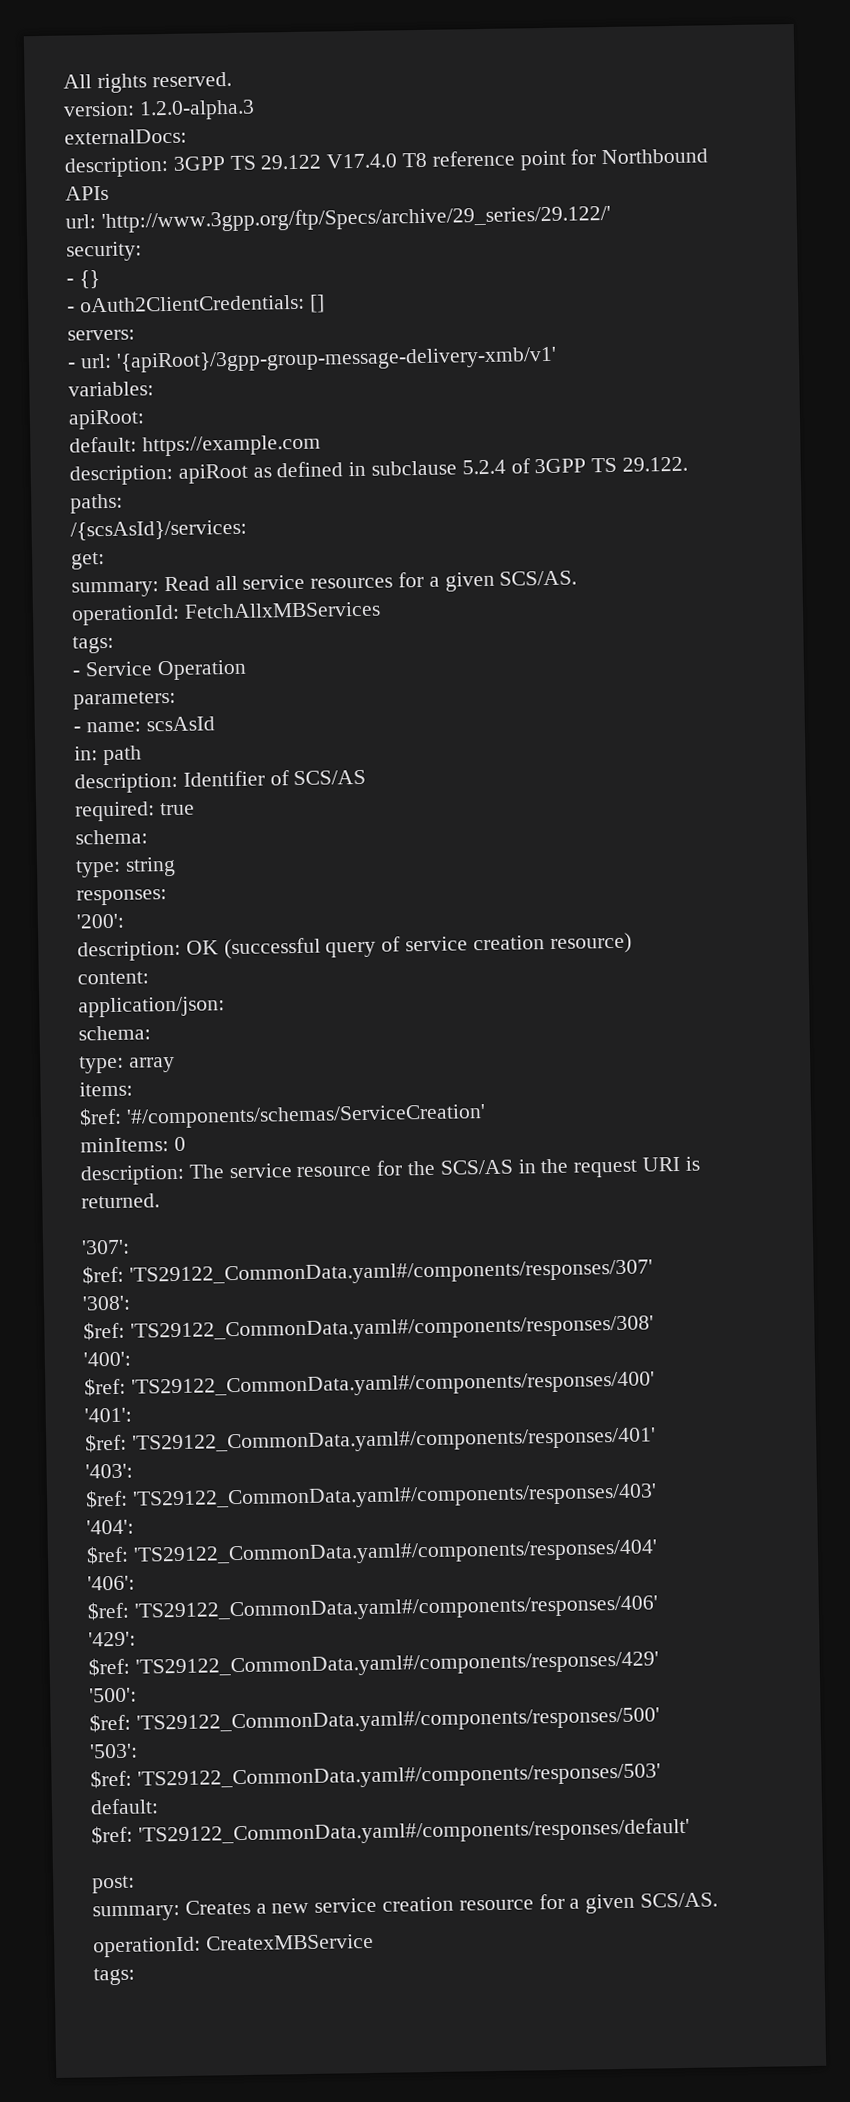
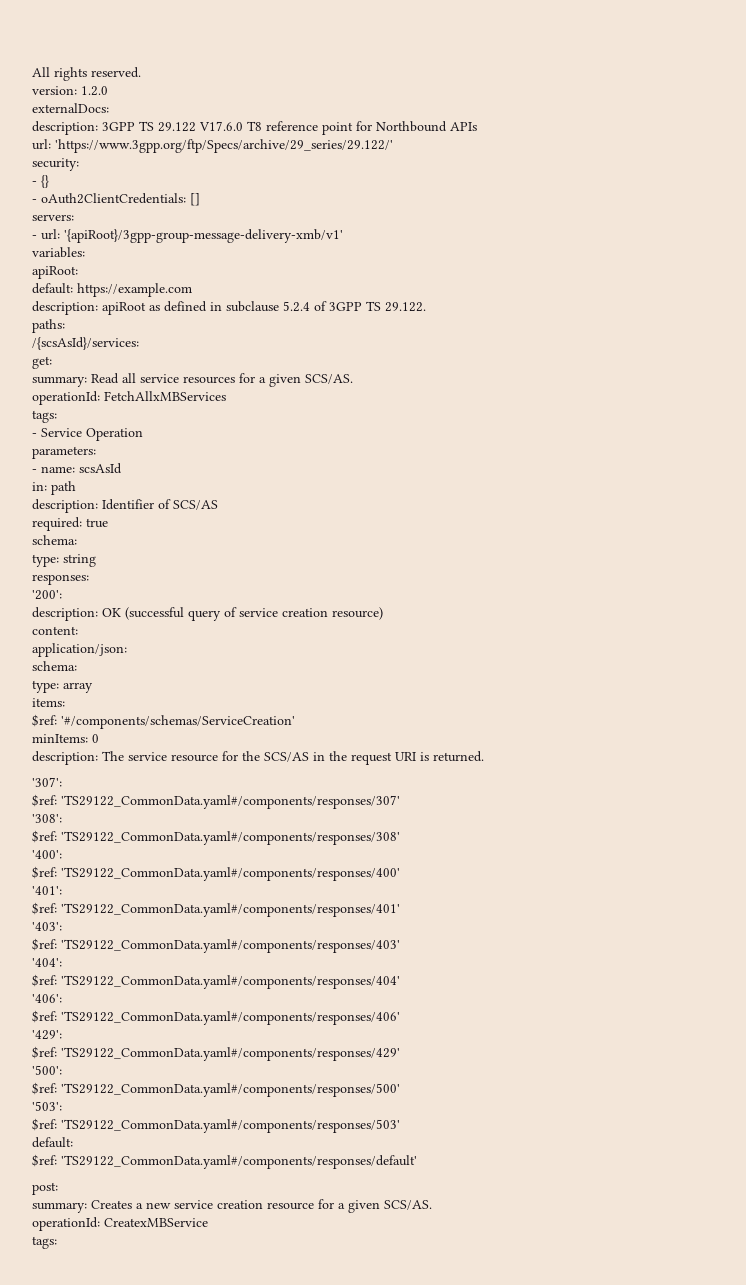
[138,99,255,121] 1.2.0-alpha.3 -> [81,86,108,96] 1.2.0
[326,153,398,169] V17.4.0 -> [199,121,243,131] V17.6.0
[100,204,611,234] 'http://www.3gpp.org/ftp/Specs/archive/29_series/29.122/' -> [55,139,393,153] 'https://www.3gpp.org/ftp/Specs/archive/29_series/29.122/'

